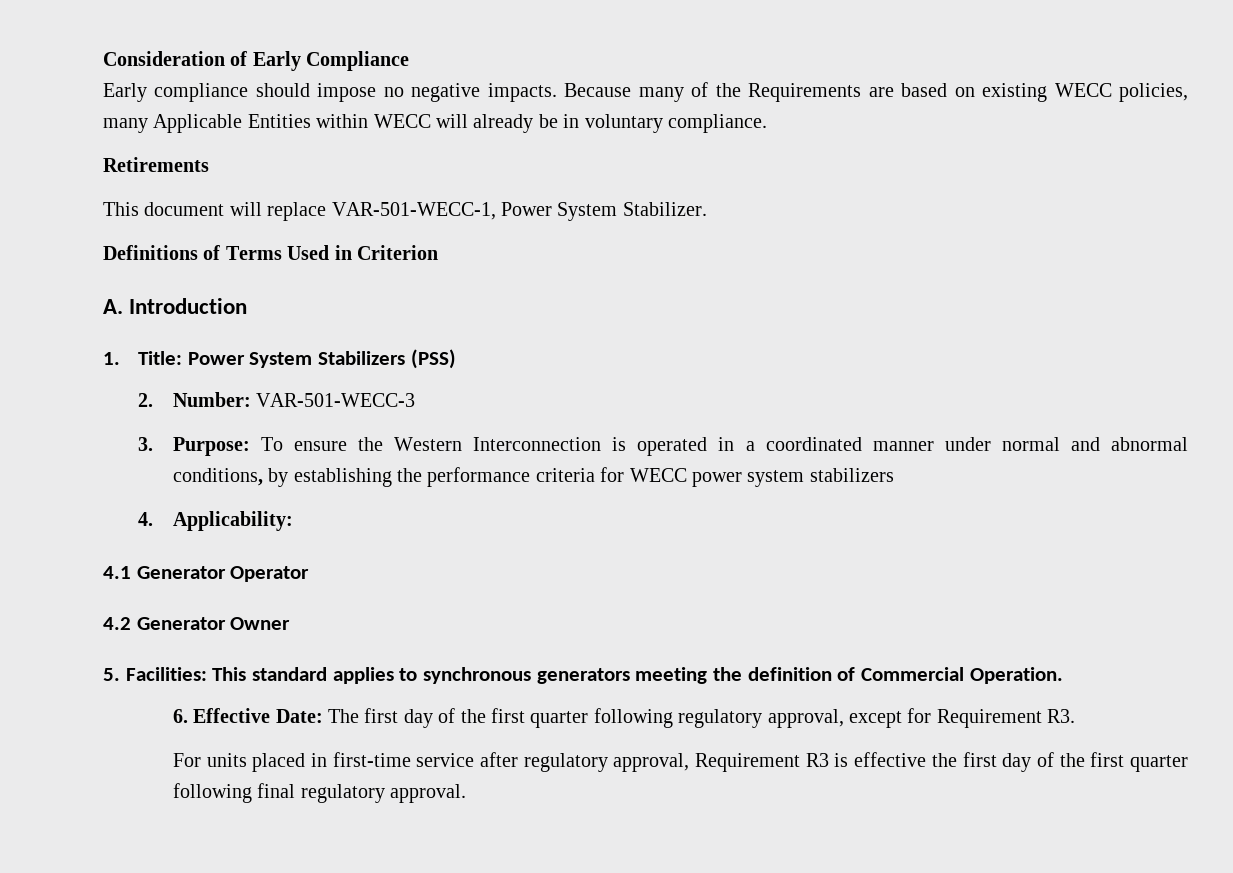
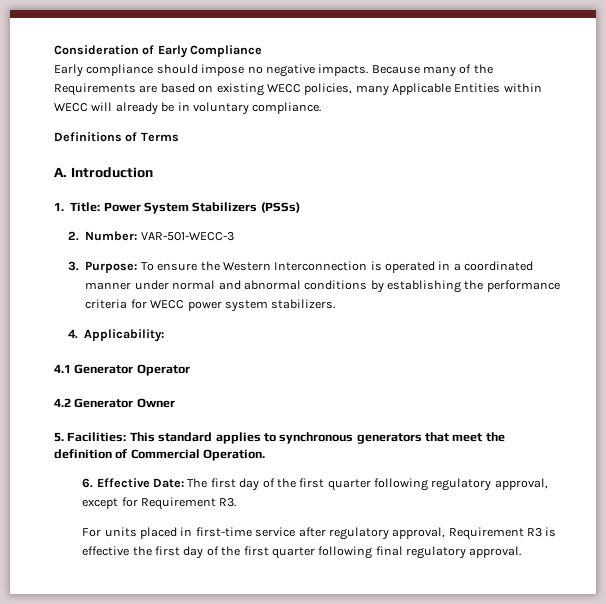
[103,157,209,172] [103,202,707,221] // Retirements // This document will replace VAR-501-WECC-1, Power System Stabilizer. -> (322, 108) none
[287,245,438,260] Used in Criterion -> (179, 137) none
[410,349,456,369] (PSS) -> [260,202,300,213] (PSSs)
[172,468,263,486] conditions, -> [304,280,368,290] conditions
[809,468,894,482] stabilizers -> [271,299,336,309] stabilizers.
[635,667,708,684] meeting -> [425,432,483,442] that meet

